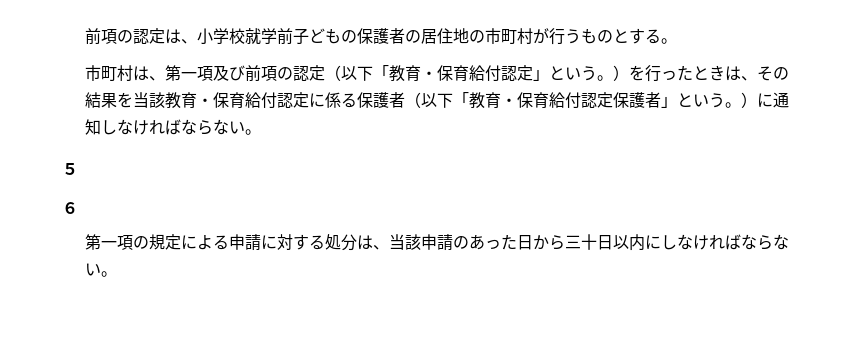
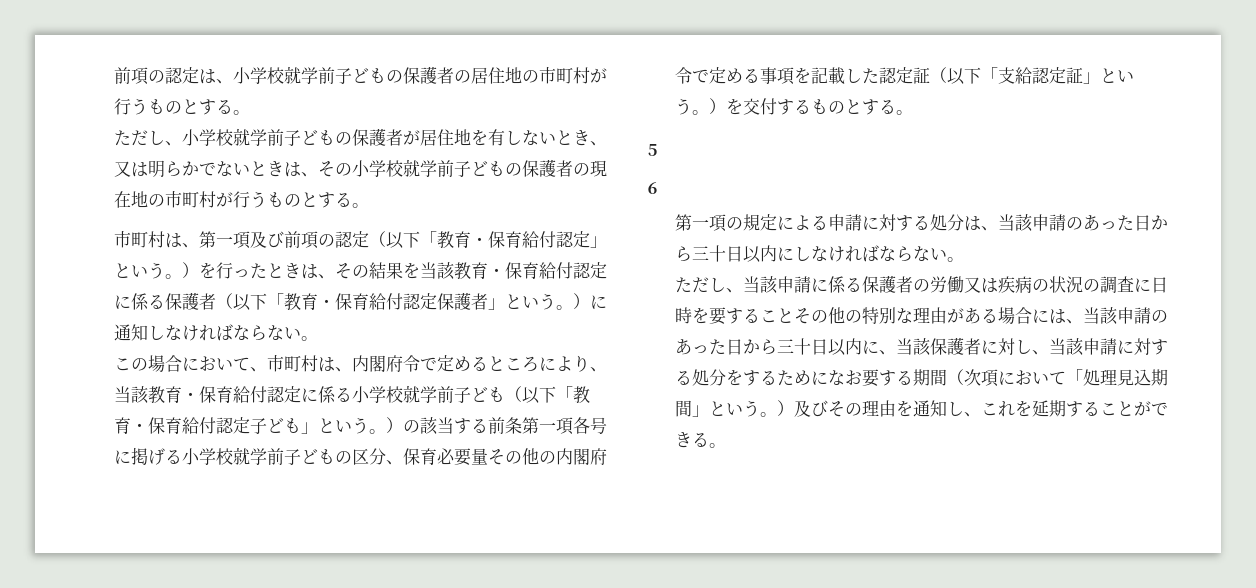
(678, 41) none -> [113,128,607,146] [113,159,607,178] [113,191,369,208] // ただし、小学校就学前子どもの保護者が居住地を有しないとき、又は明らかでないときは、その小学校就学前子どもの保護者の現在地の市町村が行うものとする。
(262, 132) none -> [113,355,607,372] [113,385,590,404] [113,417,607,435] [113,447,607,466] [674,67,1134,85] [674,98,913,115] // この場合において、市町村は、内閣府令で定めるところにより、当該教育・保育給付認定に係る小学校就学前子ども（以下「教育・保育給付認定子ども」という。）の該当する前条第一項各号に掲げる小学校就学前子どもの区分、保育必要量その他の内閣府令で定める事項を記載した認定証（以下「支給認定証」という。）を交付するものとする。
(118, 274) none -> [674,275,1168,294] [674,307,1168,325] [674,337,1168,356] [674,369,1168,387] [674,400,1168,417] [674,432,726,448] // ただし、当該申請に係る保護者の労働又は疾病の状況の調査に日時を要することその他の特別な理由がある場合には、当該申請のあった日から三十日以内に、当該保護者に対し、当該申請に対する処分をするためになお要する期間（次項において「処理見込期間」という。）及びその理由を通知し、これを延期することができる。

